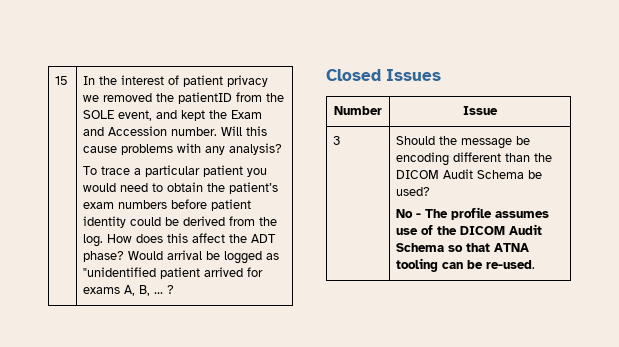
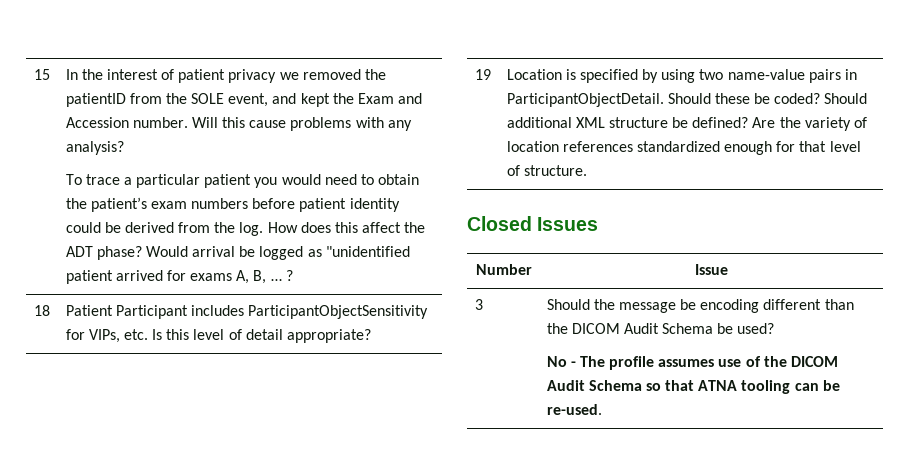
(175, 289) none -> [33,305,50,316] [65,305,429,319] [65,329,371,343] [474,69,491,80] [506,69,857,83] [506,93,868,107] [506,117,867,131] [506,141,861,155] [506,165,587,176] // 18 | Patient Participant includes ParticipantObjectSensitivity for VIPs, etc. Is this level of detail appropriate? // 19 | Location is specified by using two name-value pairs in ParticipantObjectDetail. Should these be coded? Should additional XML structure be defined? Are the variety of location references standardized enough for that level of structure.

